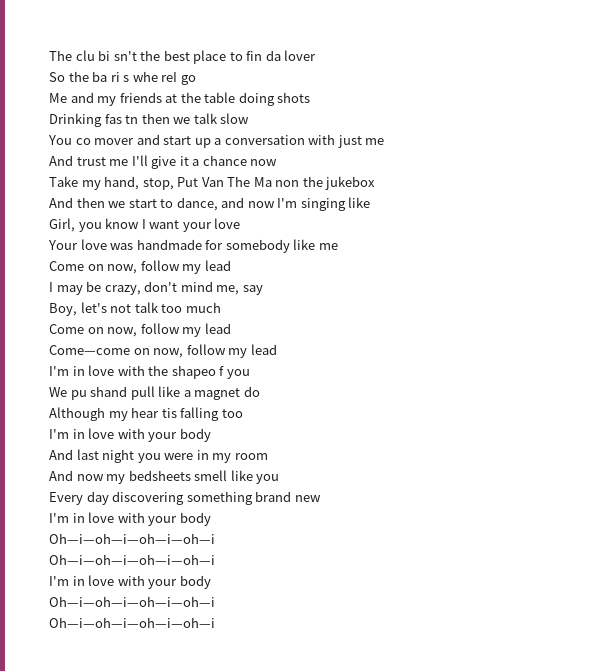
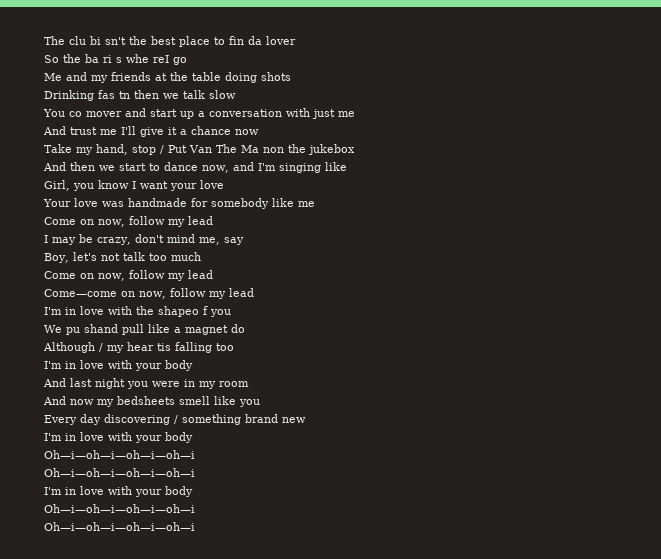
[142,178,174,190] stop, -> [132,145,164,155] stop /
[176,197,275,211] dance, and now -> [164,162,254,173] dance now, and
(105, 414) none -> [99,343,103,352] /
(185, 498) none -> [174,415,178,424] /

